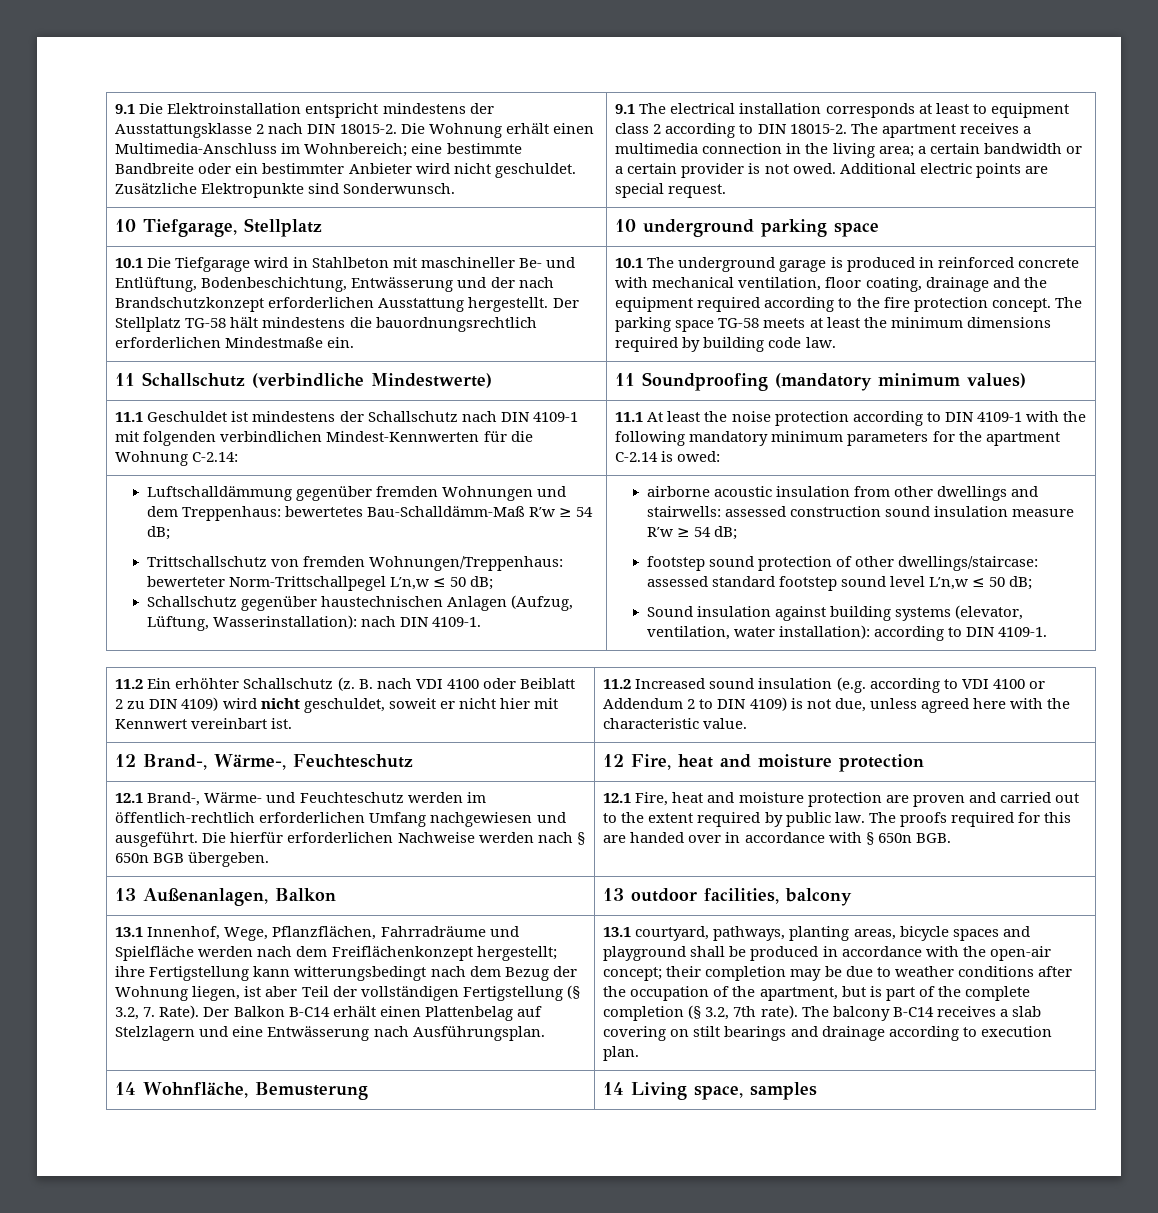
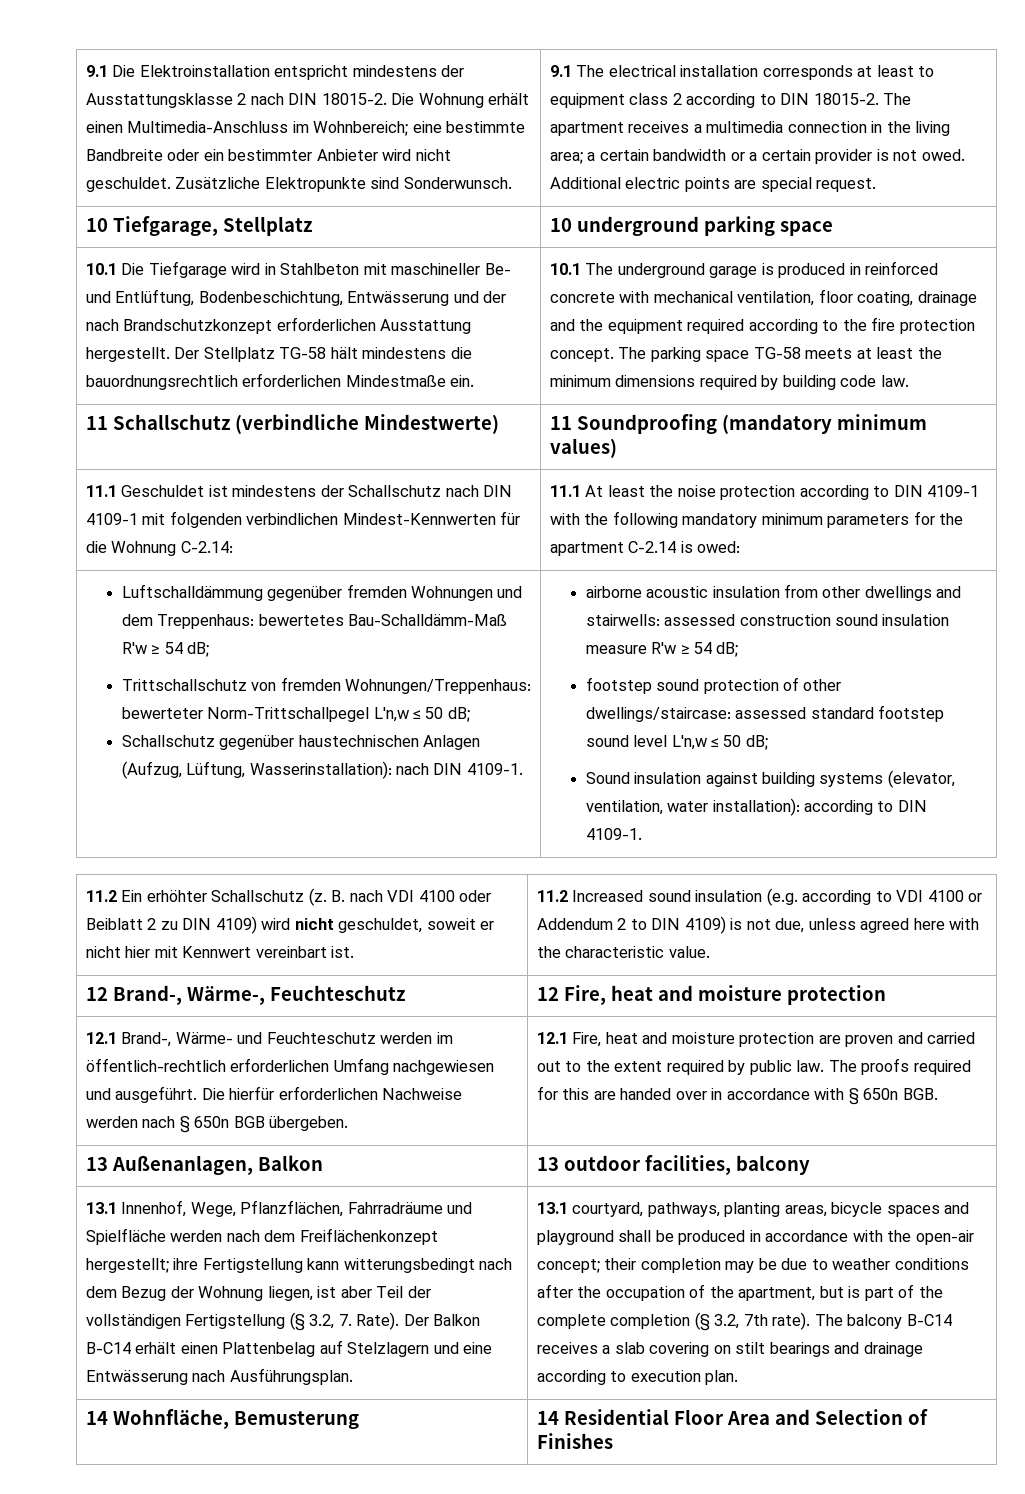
[631,1082,818,1100] Living space, samples -> [563,1409,928,1425] [536,1433,613,1449] Residential Floor Area and Selection of Finishes

